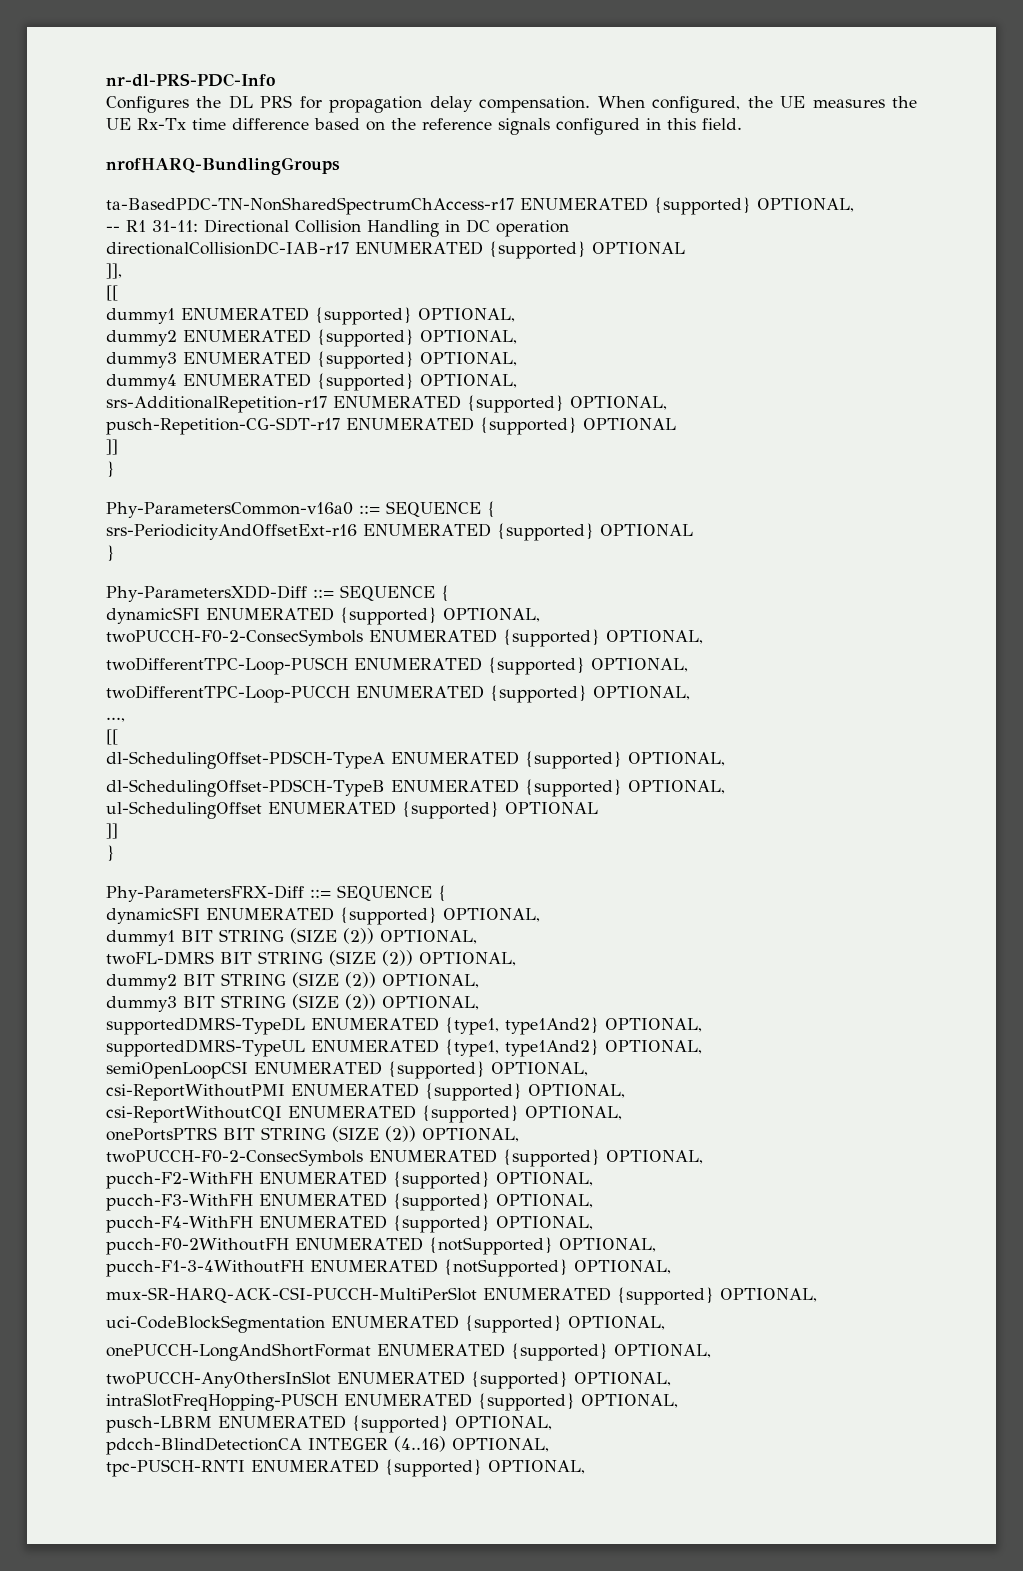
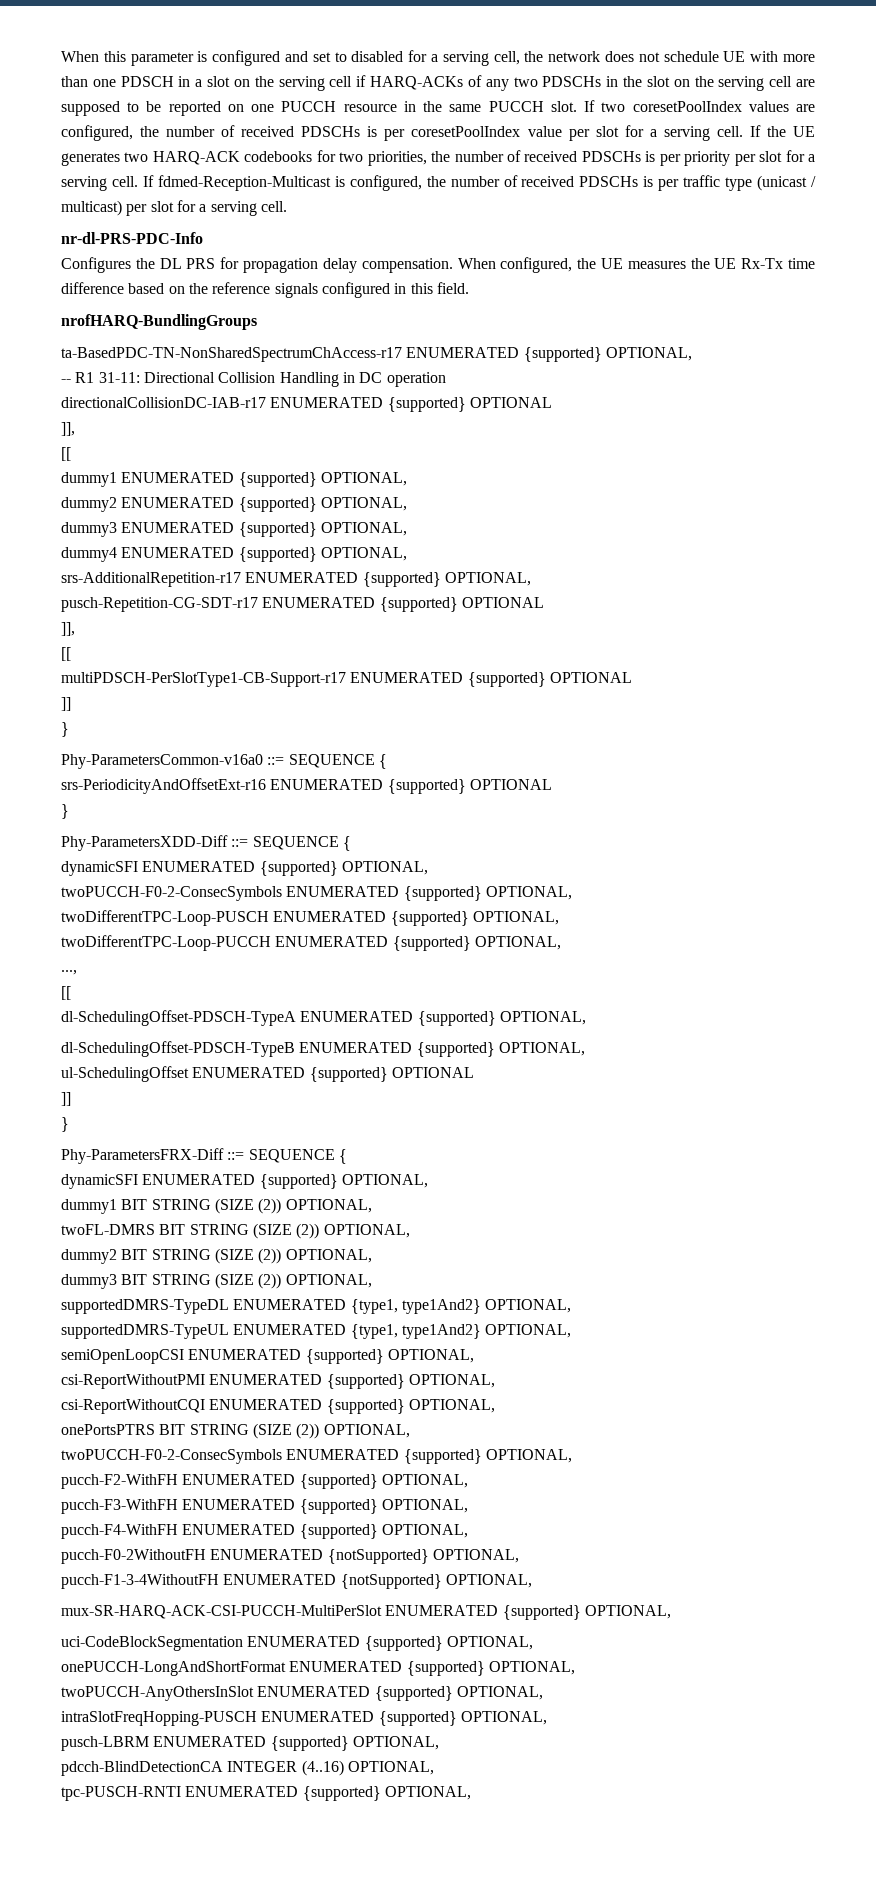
(106, 80) none -> [61,50,815,66] [61,75,816,91] [61,100,816,116] [61,125,815,141] [61,150,816,166] [61,175,816,191] [61,200,287,216] When this parameter is configured and set to disabled for a serving cell, the network does not schedule UE with more than one PDSCH in a slot on the serving cell if HARQ-ACKs of any two PDSCHs in the slot on the serving cell are supposed to be reported on one PUCCH resource in the same PUCCH slot. If two coresetPoolIndex values are configured, the number of received PDSCHs is per coresetPoolIndex value per slot for a serving cell. If the UE generates two HARQ-ACK codebooks for two priorities, the number of received PDSCHs is per priority per slot for a serving cell. If fdmed-Reception-Multicast is configured, the number of received PDSCHs is per traffic type (unicast / multicast) per slot for a serving cell. //
(676, 424) none -> [61,622,75,636] [61,647,71,661] [61,672,632,687] // ]], // [[ // multiPDSCH-PerSlotType1-CB-Support-r17 ENUMERATED {supported} OPTIONAL

